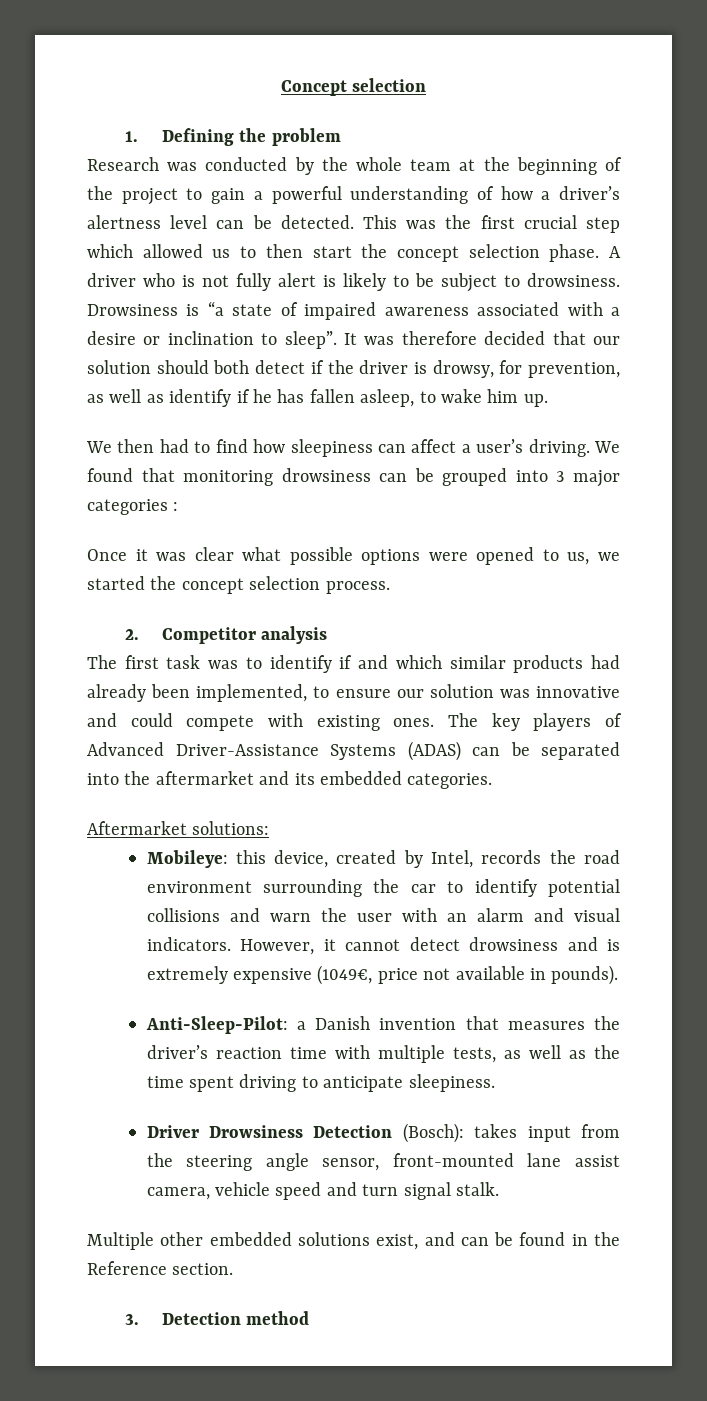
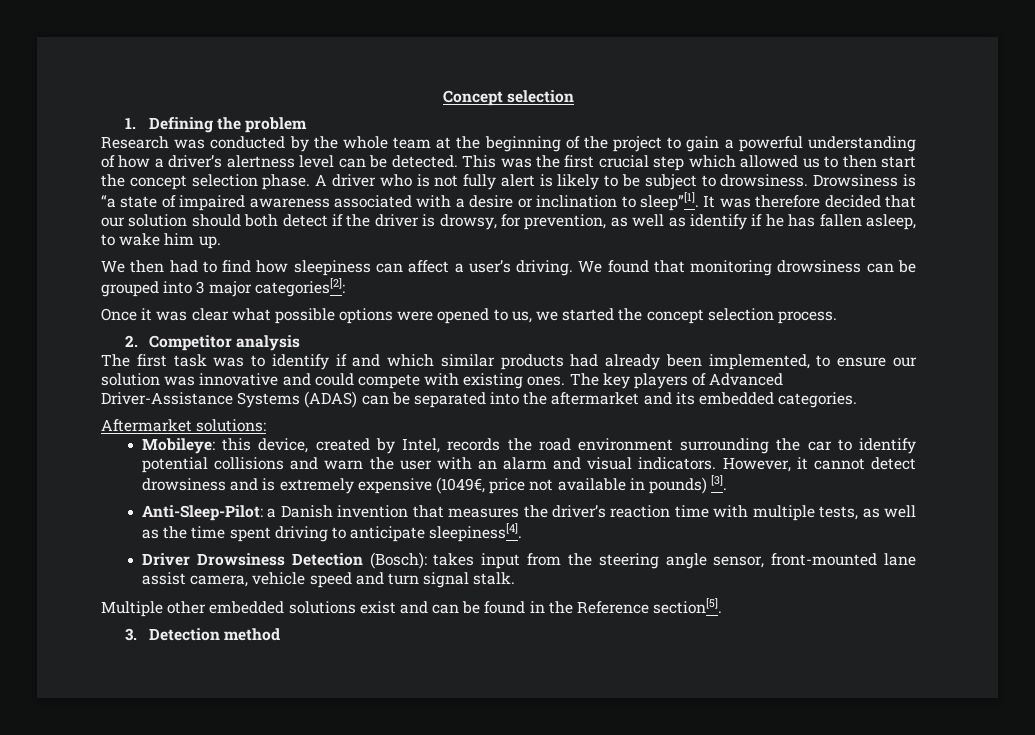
[284,331,337,349] sleep”. -> [639,192,699,211] sleep”[1].
[87,499,179,515] categories : -> [254,278,345,297] categories[2]:
[551,965,619,985] pounds). -> [648,475,728,494] pounds) [3].
[408,1074,495,1092] sleepiness. -> [429,523,523,542] sleepiness[4].
[376,1234,419,1250] exist, -> [359,601,396,614] exist
[172,1263,234,1275] section. -> [653,598,723,614] section[5].

